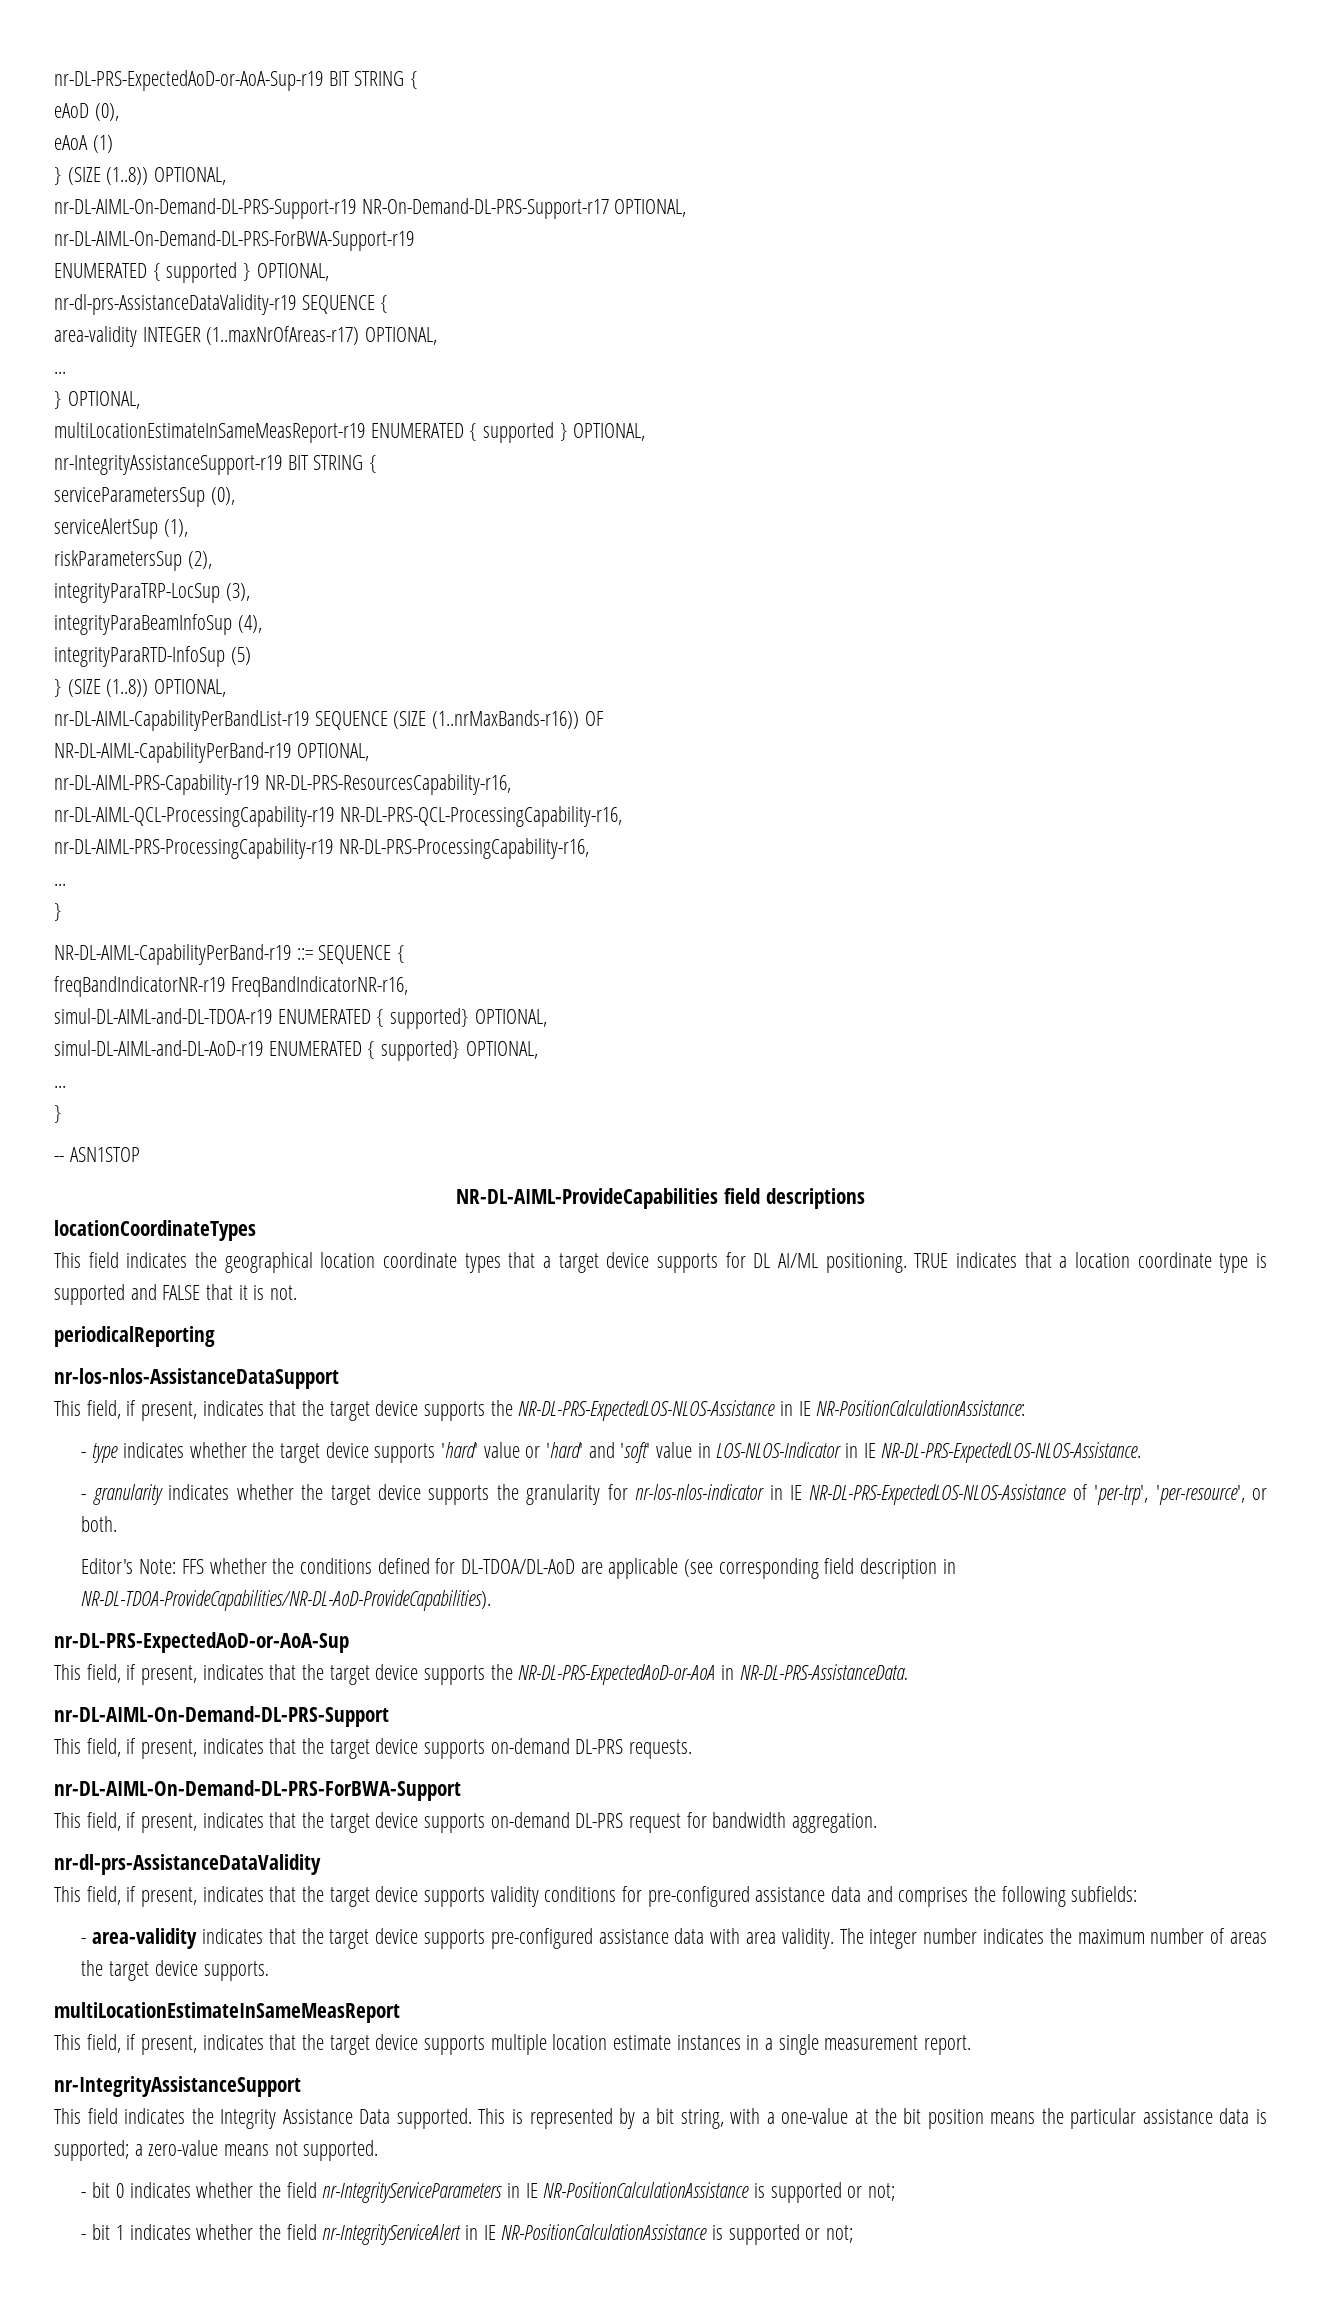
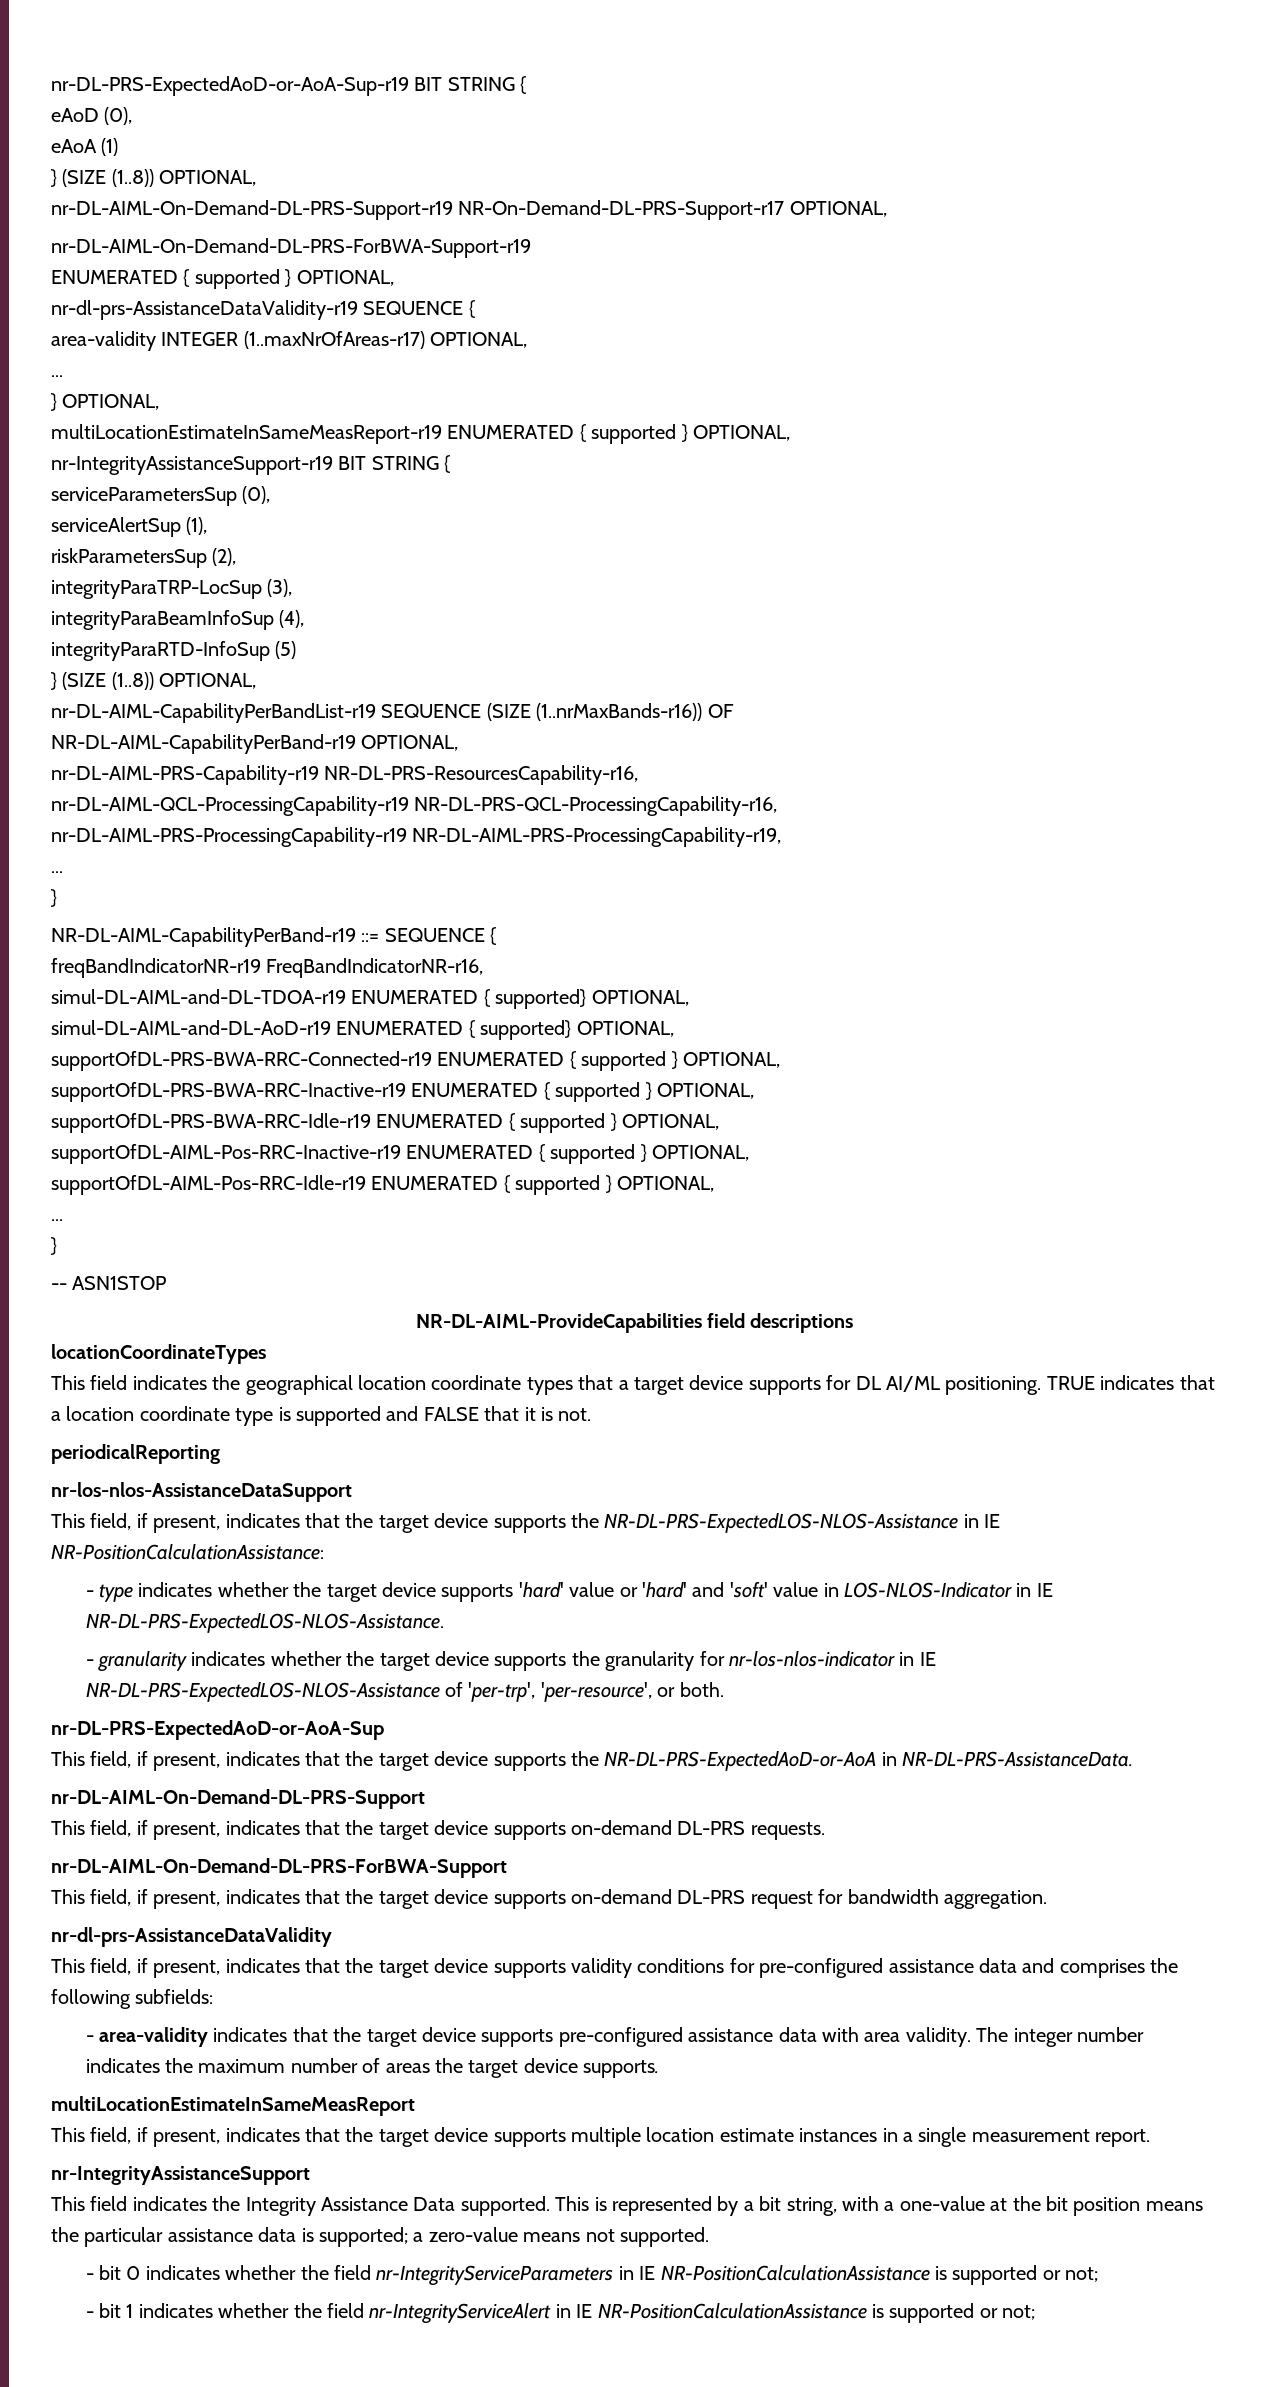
[338,838,589,859] NR-DL-PRS-ProcessingCapability-r16, -> [412,827,782,847] NR-DL-AIML-PRS-ProcessingCapability-r19,
(538, 1050) none -> [51,1051,780,1071] [51,1082,754,1102] [51,1113,719,1133] [51,1144,749,1164] [51,1175,714,1195] // supportOfDL-PRS-BWA-RRC-Connected-r19 ENUMERATED { supported } OPTIONAL, // supportOfDL-PRS-BWA-RRC-Inactive-r19 ENUMERATED { supported } OPTIONAL, // supportOfDL-PRS-BWA-RRC-Idle-r19 ENUMERATED { supported } OPTIONAL, // supportOfDL-AIML-Pos-RRC-Inactive-r19 ENUMERATED { supported } OPTIONAL, // supportOfDL-AIML-Pos-RRC-Idle-r19 ENUMERATED { supported } OPTIONAL,
[81,1558,956,1579] [81,1590,492,1611] // Editor's Note: FFS whether the conditions defined for DL-TDOA/DL-AoD are applicable (see corresponding field description in NR-DL-TDOA-ProvideCapabilities/NR-DL-AoD-ProvideCapabilities). -> (724, 1689) none

